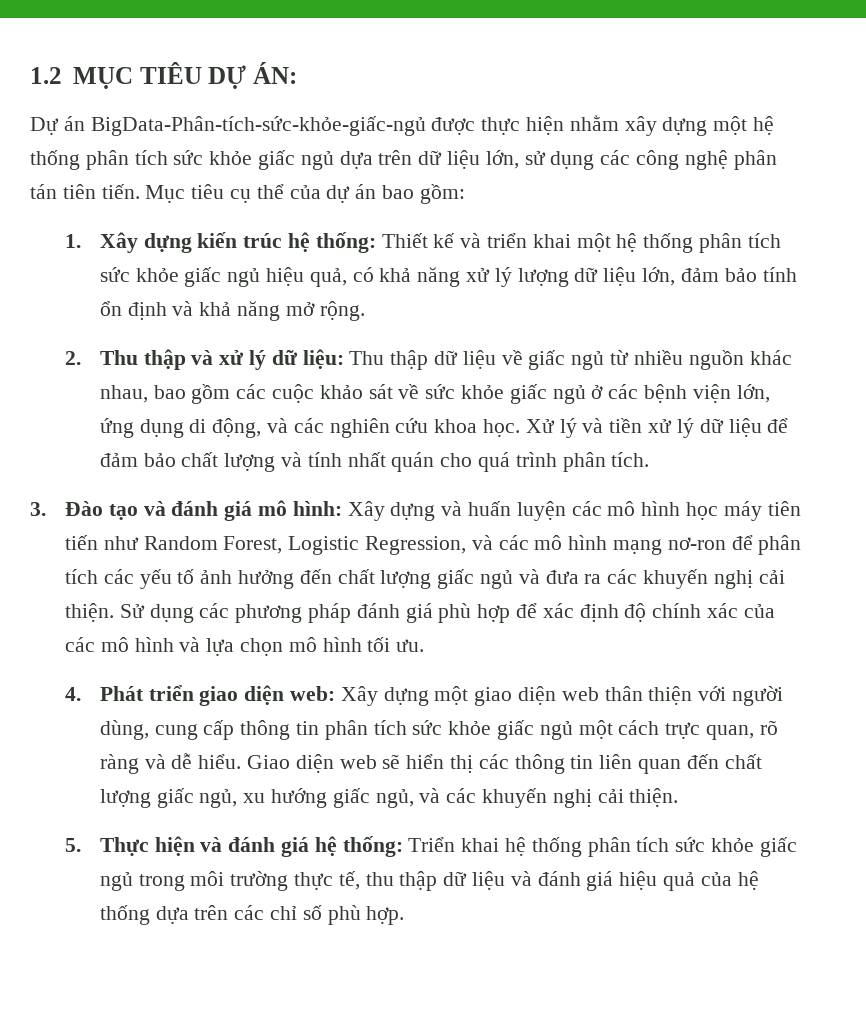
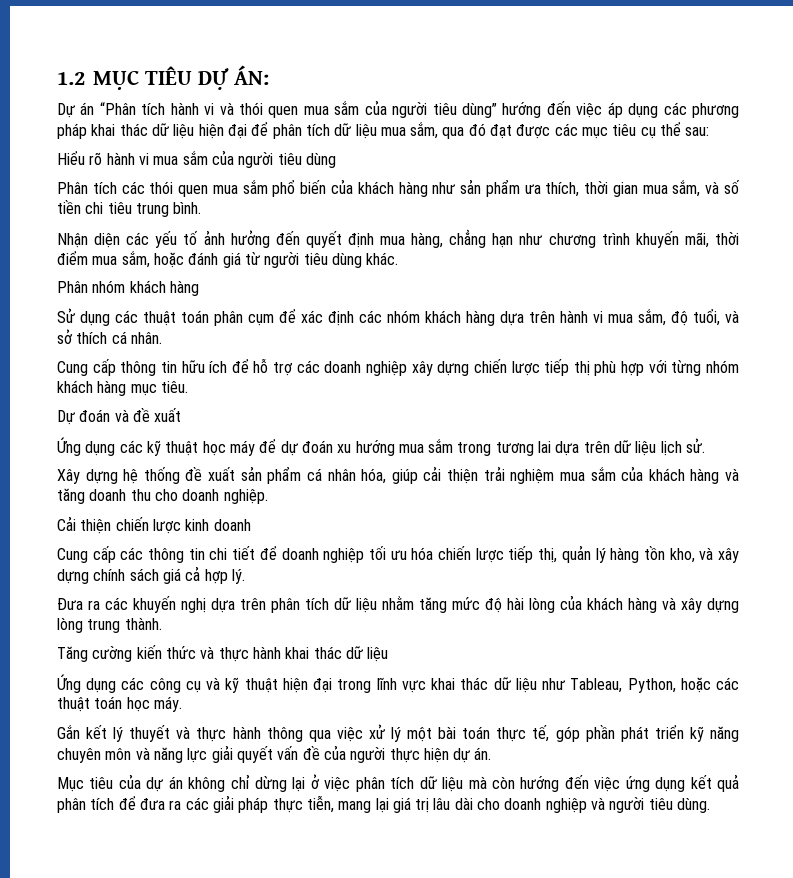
[90,115,775,136] [30,150,777,170] [30,184,465,204] [64,232,781,253] [99,267,797,287] [99,301,365,321] [64,349,792,370] [99,384,770,404] [99,418,789,438] [99,452,650,472] [30,500,801,521] [64,535,802,555] [64,569,98,584] BigData-Phân-tích-sức-khỏe-giấc-ngủ được thực hiện nhằm xây dựng một hệ thống phân tích sức khỏe giấc ngủ dựa trên dữ liệu lớn, sử dụng các công nghệ phân tán tiên tiến. Mục tiêu cụ thể của dự án bao gồm: // 1. Xây dựng kiến trúc hệ thống: Thiết kế và triển khai một hệ thống phân tích sức khỏe giấc ngủ hiệu quả, có khả năng xử lý lượng dữ liệu lớn, đảm bảo tính ổn định và khả năng mở rộng. // 2. Thu thập và xử lý dữ liệu: Thu thập dữ liệu về giấc ngủ từ nhiều nguồn khác nhau, bao gồm các cuộc khảo sát về sức khỏe giấc ngủ ở các bệnh viện lớn, ứng dụng di động, và các nghiên cứu khoa học. Xử lý và tiền xử lý dữ liệu để đảm bảo chất lượng và tính nhất quán cho quá trình phân tích. // 3. Đào tạo và đánh giá mô hình: Xây dựng và huấn luyện các mô hình học máy tiên tiến như Random Forest, Logistic Regression, và các mô hình mạng nơ-ron để phân tích -> [99,100,740,118] [57,121,710,139] [57,150,336,168] [57,179,740,197] [57,200,202,217] [57,233,121,248] “Phân tích hành vi và thói quen mua sắm của người tiêu dùng” hướng đến việc áp dụng các phương pháp khai thác dữ liệu hiện đại để phân tích dữ liệu mua sắm, qua đó đạt được các mục tiêu cụ thể sau: // Hiểu rõ hành vi mua sắm của người tiêu dùng // Phân tích các thói quen mua sắm phổ biến của khách hàng như sản phẩm ưa thích, thời gian mua sắm, và số tiền chi tiêu trung bình. // Nhận diện
[337,569,785,589] [64,603,775,623] [64,637,425,656] [64,685,784,706] [99,720,778,740] [99,753,762,774] [99,788,679,808] [64,836,797,857] [99,871,759,891] [99,905,405,925] chất lượng giấc ngủ và đưa ra các khuyến nghị cải thiện. Sử dụng các phương pháp đánh giá phù hợp để xác định độ chính xác của các mô hình và lựa chọn mô hình tối ưu. // 4. Phát triển giao diện web: Xây dựng một giao diện web thân thiện với người dùng, cung cấp thông tin phân tích sức khỏe giấc ngủ một cách trực quan, rõ ràng và dễ hiểu. Giao diện web sẽ hiển thị các thông tin liên quan đến chất lượng giấc ngủ, xu hướng giấc ngủ, và các khuyến nghị cải thiện. // 5. Thực hiện và đánh giá hệ thống: Triển khai hệ thống phân tích sức khỏe giấc ngủ trong môi trường thực tế, thu thập dữ liệu và đánh giá hiệu quả của hệ thống dựa trên các chỉ số phù hợp. -> [305,229,739,248] [57,250,399,268] [57,280,199,296] [57,308,739,326] [57,329,162,344] [57,358,739,376] [57,380,188,396] [57,408,182,425] [57,437,706,456] [57,466,739,484] [57,488,268,504] [57,516,251,534] [57,545,739,563] [57,566,245,584] [57,595,739,613] [57,617,162,633] [57,645,389,662] [57,674,739,693] [57,696,182,712] [57,724,739,742] [57,745,492,763] [57,774,739,792] [57,795,711,813] quyết định mua hàng, chẳng hạn như chương trình khuyến mãi, thời điểm mua sắm, hoặc đánh giá từ người tiêu dùng khác. // Phân nhóm khách hàng // Sử dụng các thuật toán phân cụm để xác định các nhóm khách hàng dựa trên hành vi mua sắm, độ tuổi, và sở thích cá nhân. // Cung cấp thông tin hữu ích để hỗ trợ các doanh nghiệp xây dựng chiến lược tiếp thị phù hợp với từng nhóm khách hàng mục tiêu. // Dự đoán và đề xuất // Ứng dụng các kỹ thuật học máy để dự đoán xu hướng mua sắm trong tương lai dựa trên dữ liệu lịch sử. // Xây dựng hệ thống đề xuất sản phẩm cá nhân hóa, giúp cải thiện trải nghiệm mua sắm của khách hàng và tăng doanh thu cho doanh nghiệp. // Cải thiện chiến lược kinh doanh // Cung cấp các thông tin chi tiết để doanh nghiệp tối ưu hóa chiến lược tiếp thị, quản lý hàng tồn kho, và xây dựng chính sách giá cả hợp lý. // Đưa ra các khuyến nghị dựa trên phân tích dữ liệu nhằm tăng mức độ hài lòng của khách hàng và xây dựng lòng trung thành. // Tăng cường kiến thức và thực hành khai thác dữ liệu // Ứng dụng các công cụ và kỹ thuật hiện đại trong lĩnh vực khai thác dữ liệu như Tableau, Python, hoặc các thuật toán học máy. // Gắn kết lý thuyết và thực hành thông qua việc xử lý một bài toán thực tế, góp phần phát triển kỹ năng chuyên môn và năng lực giải quyết vấn đề của người thực hiện dự án. // Mục tiêu của dự án không chỉ dừng lại ở việc phân tích dữ liệu mà còn hướng đến việc ứng dụng kết quả phân tích để đưa ra các giải pháp thực tiễn, mang lại giá trị lâu dài cho doanh nghiệp và người tiêu dùng.

